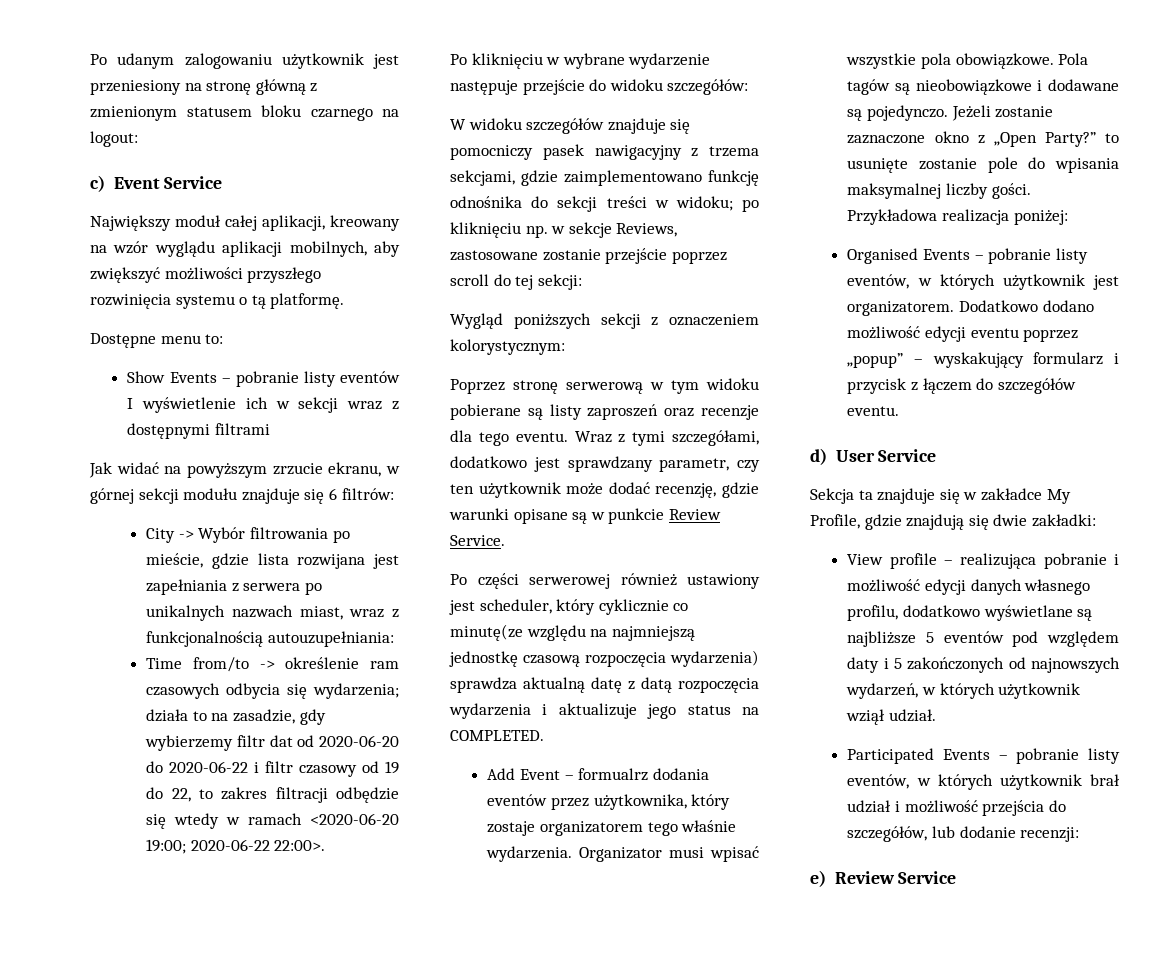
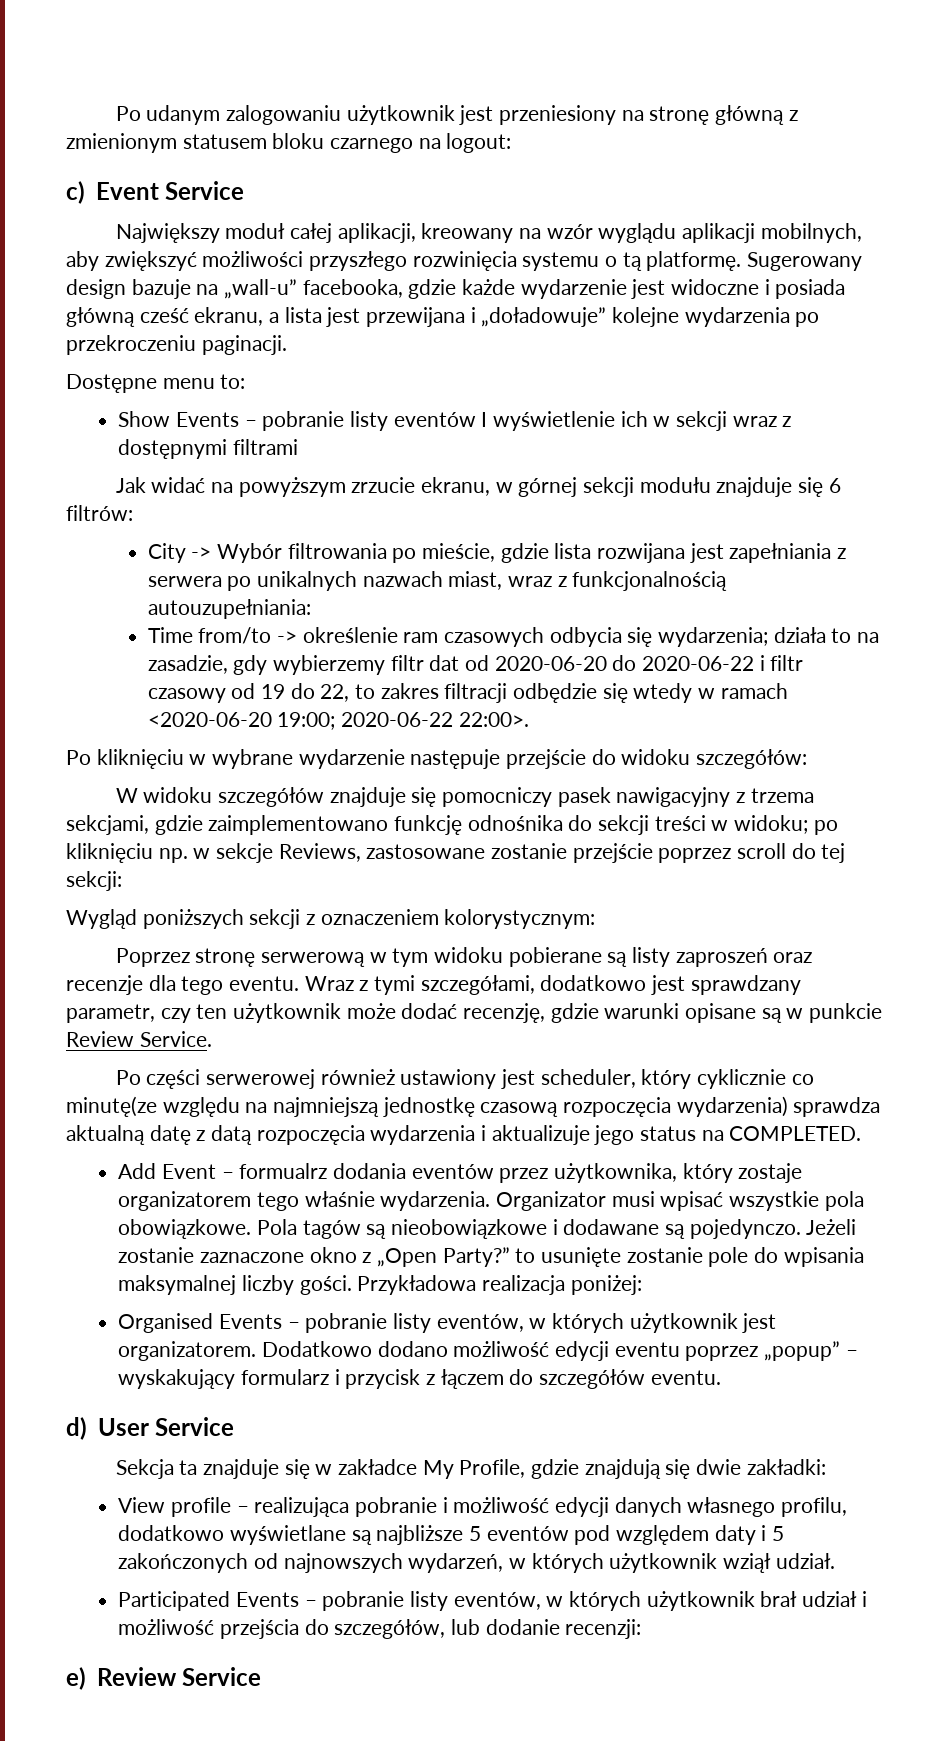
(345, 301) none -> [747,252,863,271] [66,279,846,299] [66,307,820,327] [66,335,287,355] Sugerowany design bazuje na „wall-u” facebooka, gdzie każde wydarzenie jest widoczne i posiada główną cześć ekranu, a lista jest przewijana i „doładowuje” kolejne wydarzenia po przekroczeniu paginacji.

